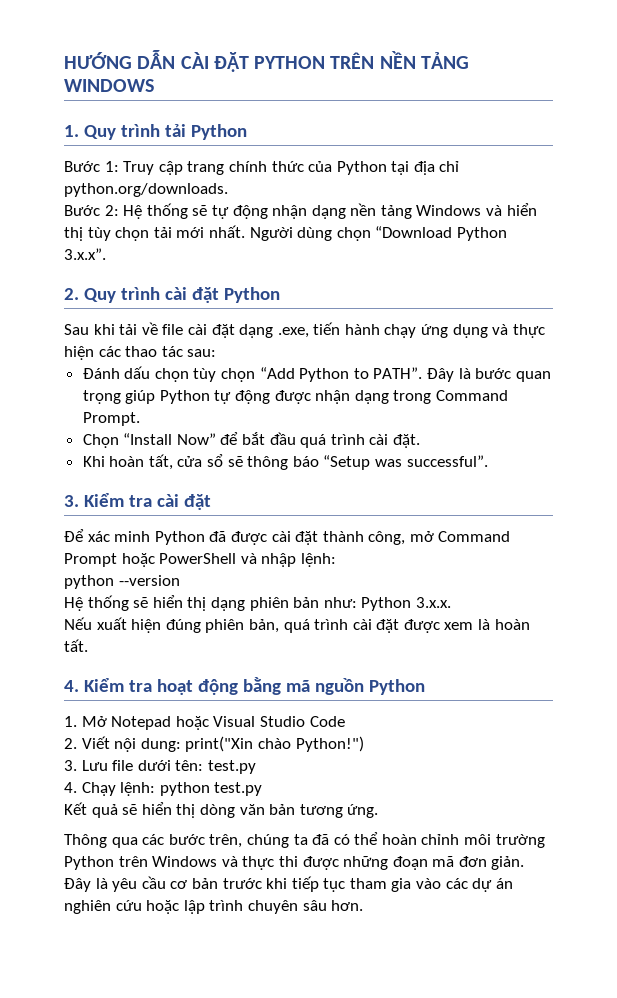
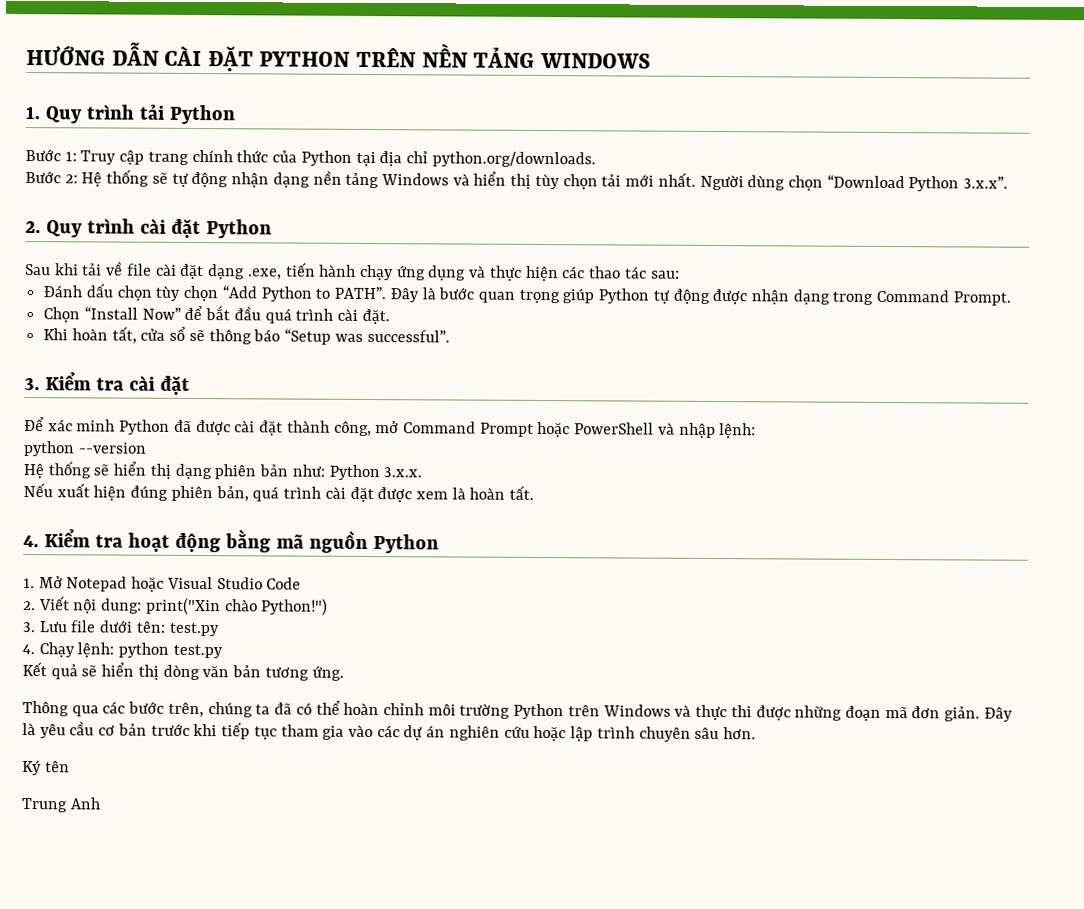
(364, 905) none -> [22,760,70,776] [21,797,101,813] // Ký tên // Trung Anh

